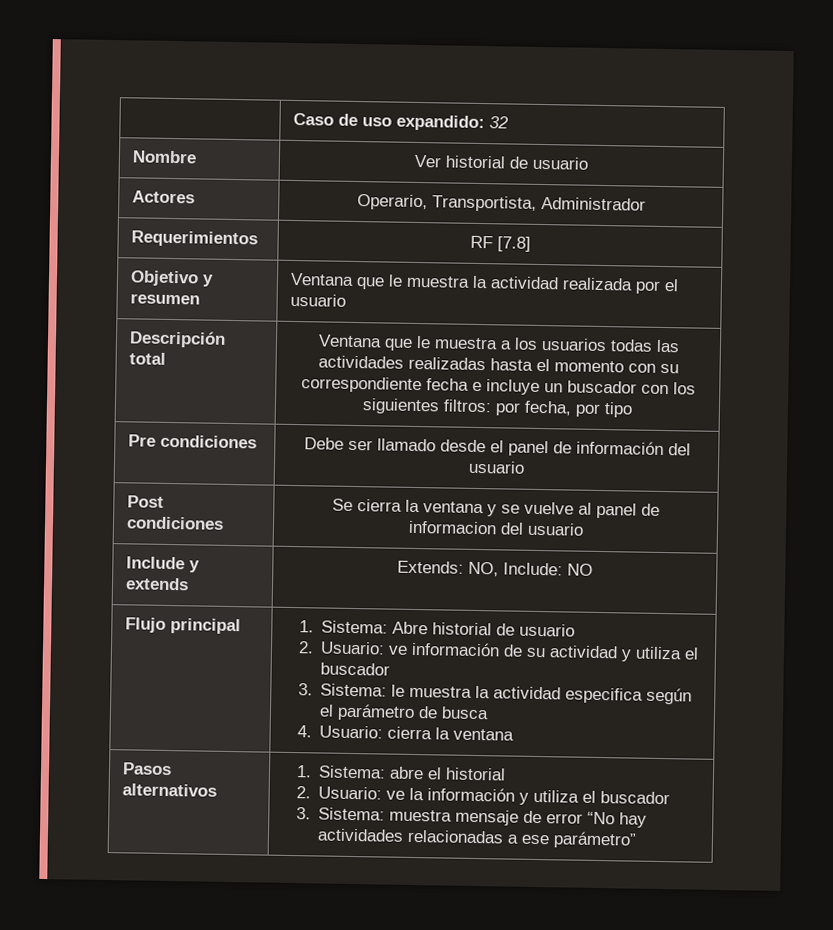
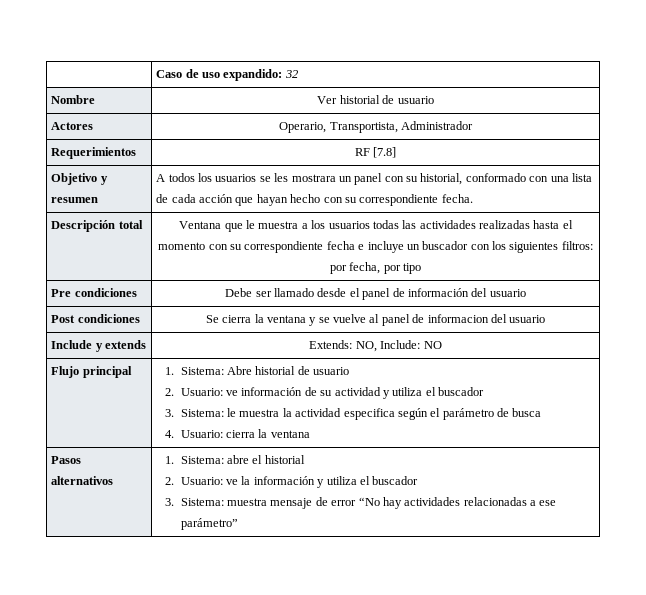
[289,272,679,294] [289,293,346,307] Ventana que le muestra la actividad realizada por el usuario -> [156,173,592,185] [156,194,473,206] A todos los usuarios se les mostrara un panel con su historial, conformado con una lista de cada acción que hayan hecho con su correspondiente fecha.

